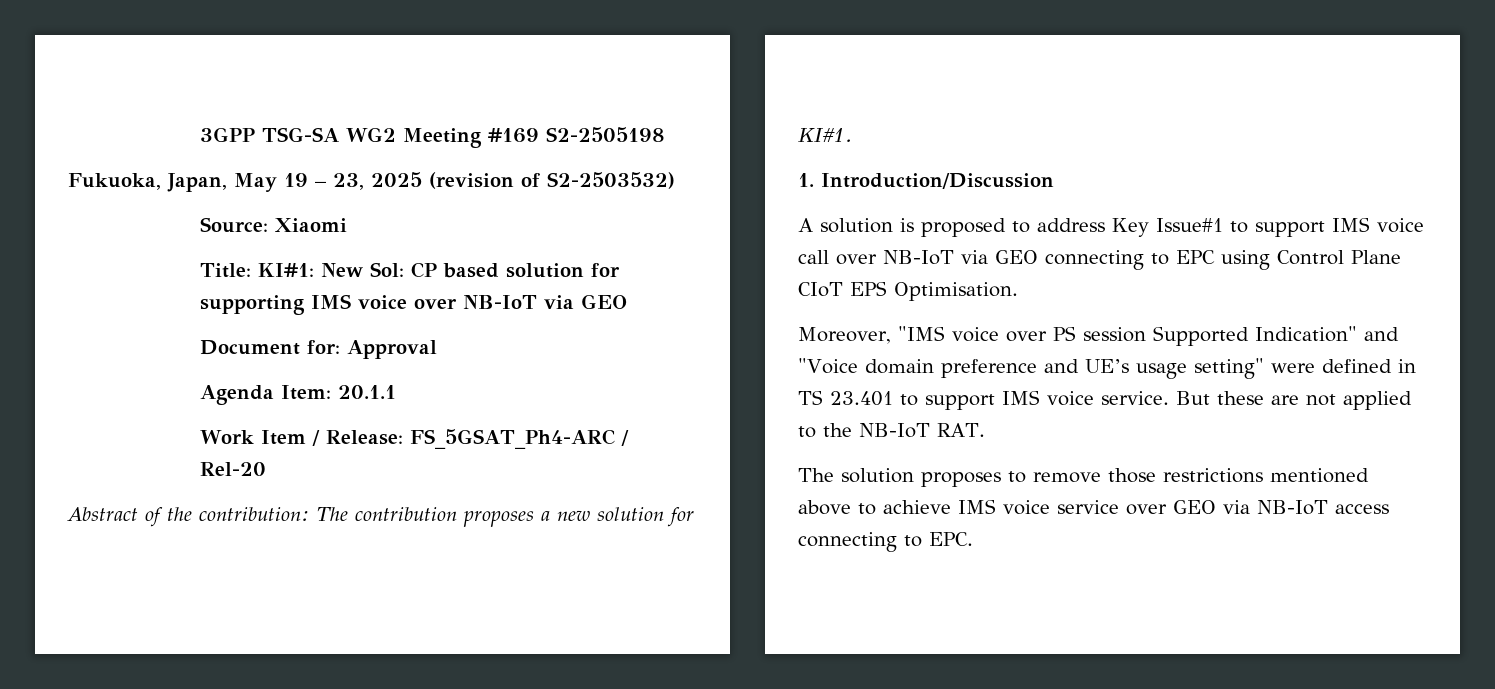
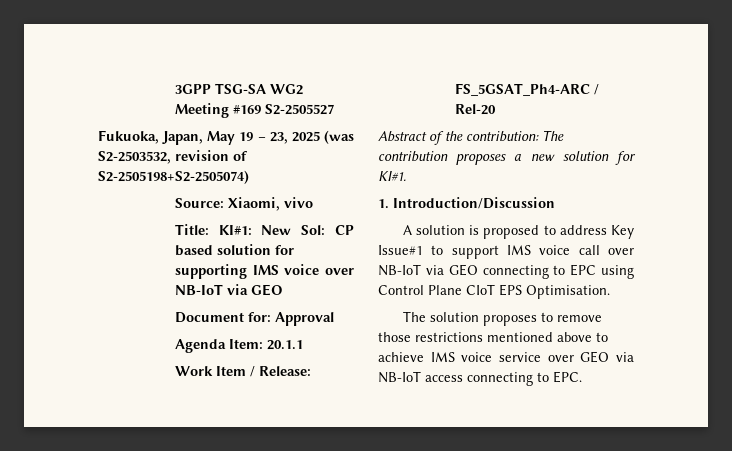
[545,127,664,142] S2-2505198 -> [264,104,334,115] S2-2505527
[429,172,675,189] (revision of S2-2503532) -> [324,130,354,144] [98,150,248,164] [98,170,249,184] (was S2-2503532, revision of S2-2505198+S2-2505074)
[274,218,347,232] Xiaomi -> [227,197,313,211] Xiaomi, vivo
[798,326,1399,346] [798,358,1416,379] [798,390,1412,410] [798,423,985,438] // Moreover, "IMS voice over PS session Supported Indication" and "Voice domain preference and UE’s usage setting" were defined in TS 23.401 to support IMS voice service. But these are not applied to the NB-IoT RAT. -> (610, 292) none

